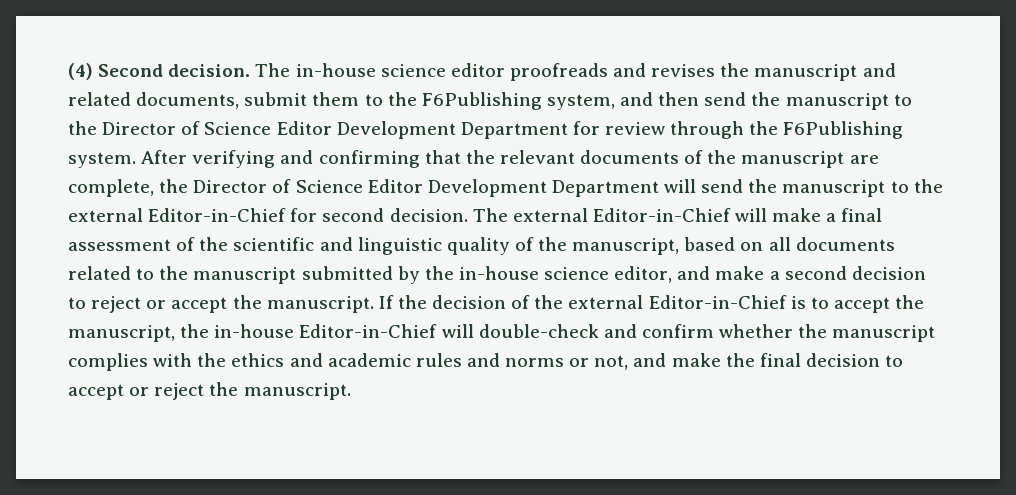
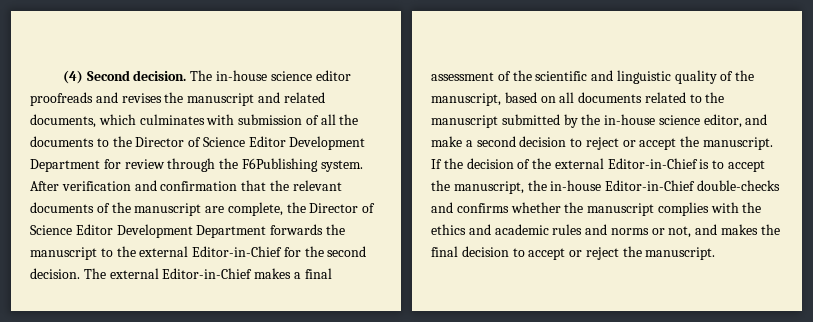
[244,92,889,110] submit them to the F6Publishing system, and then send the manuscript -> [98,114,359,125] [30,136,94,147] which culminates with submission of all the documents
[192,150,420,168] verifying and confirming -> [61,180,238,191] verification and confirmation
[664,179,744,193] will send -> [270,224,324,235] forwards
(318, 215) none -> [304,246,324,257] the
[735,208,822,222] will make -> [254,268,292,279] makes
[441,324,714,338] will double-check and confirm -> [696,180,780,191] [431,202,509,213] double-checks and confirms
[671,353,721,367] make -> [721,224,759,235] makes

